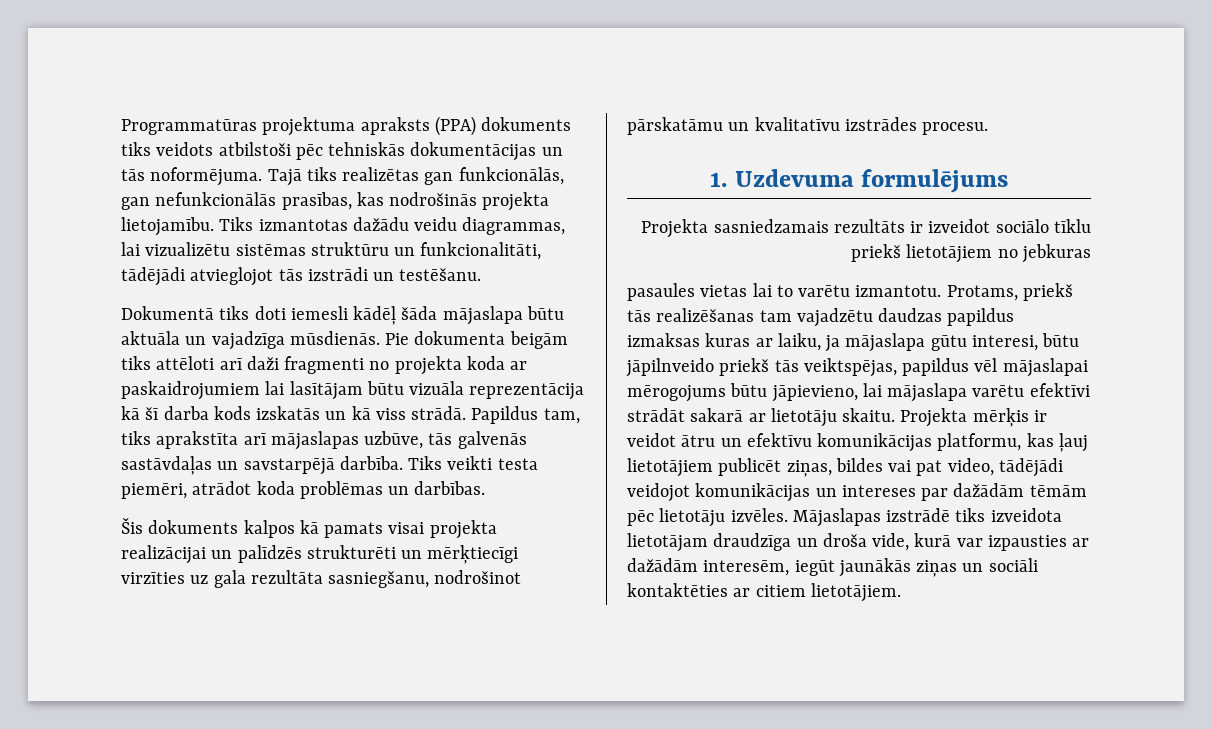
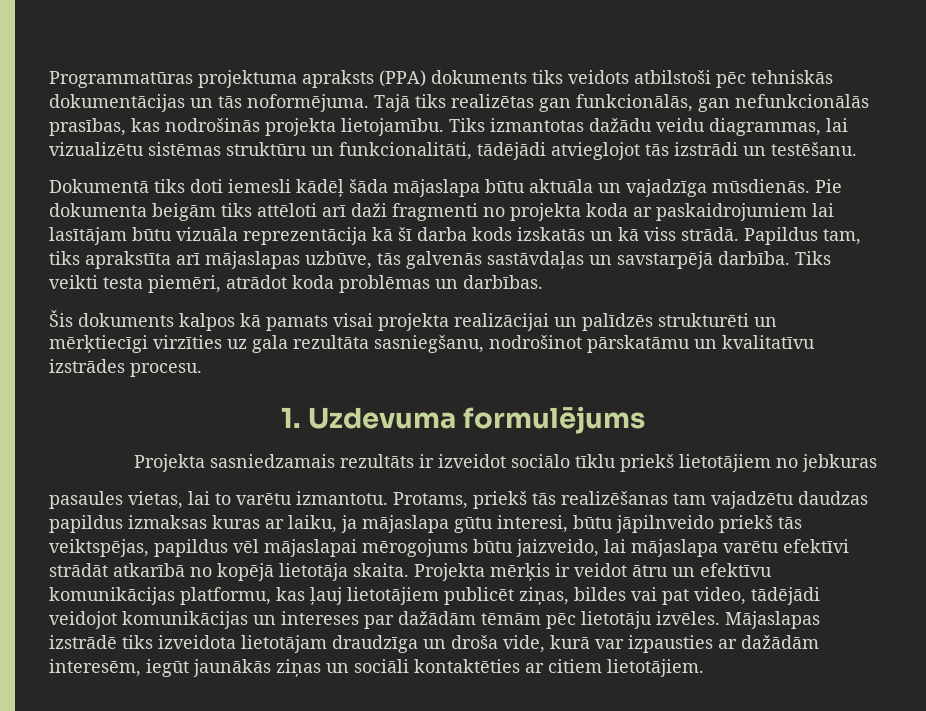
[700,285,748,297] vietas -> [128,491,183,509] vietas,
[771,385,858,402] jāpievieno, -> [516,539,599,557] jaizveido,
[690,408,896,427] sakarā ar lietotāju skaitu. -> [113,563,409,581] atkarībā no kopējā lietotāja skaita.

